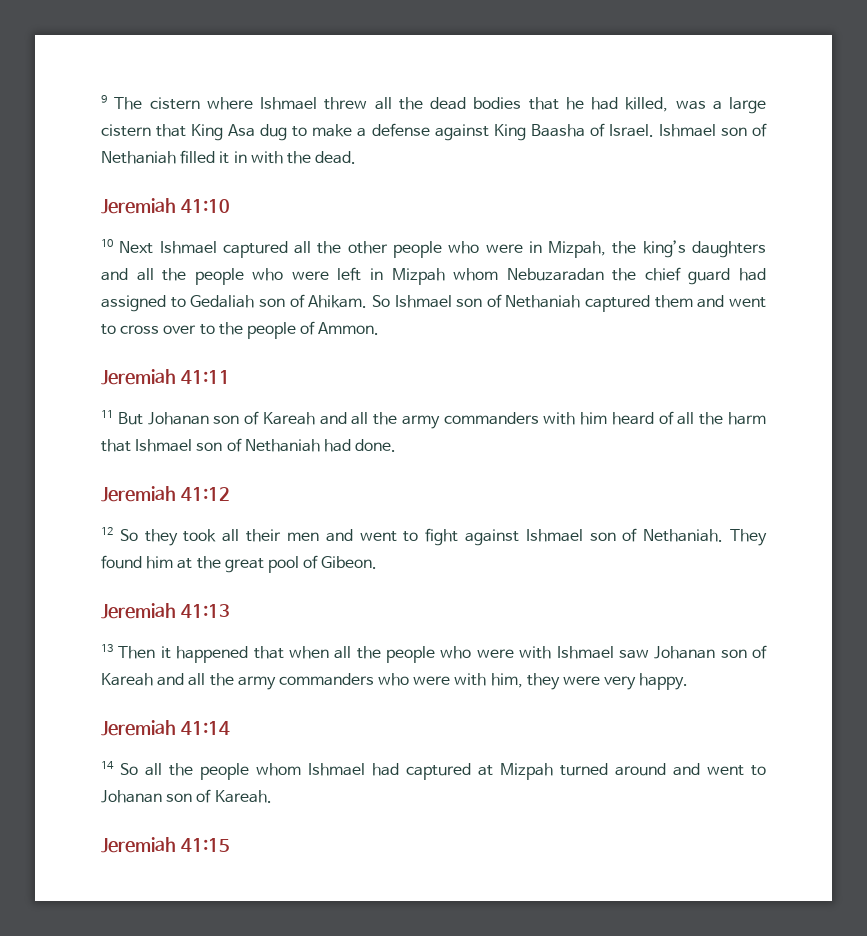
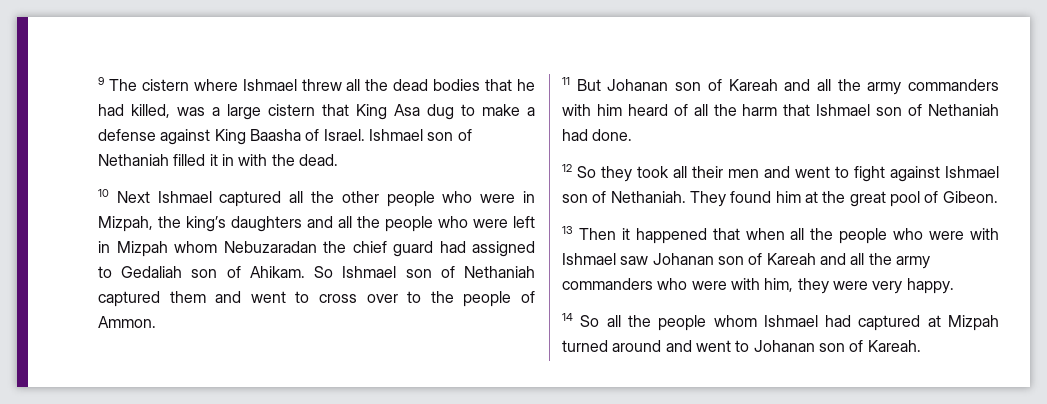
[101,198,230,214] // Jeremiah 41:10 -> (338, 160) none
[101,369,230,385] // Jeremiah 41:11 -> (156, 322) none
[101,486,230,502] // Jeremiah 41:12 -> (633, 135) none
[101,603,230,619] // Jeremiah 41:13 -> (998, 197) none
[101,720,230,736] // Jeremiah 41:14 -> (954, 286) none
[101,837,230,853] // Jeremiah 41:15 -> (921, 346) none

